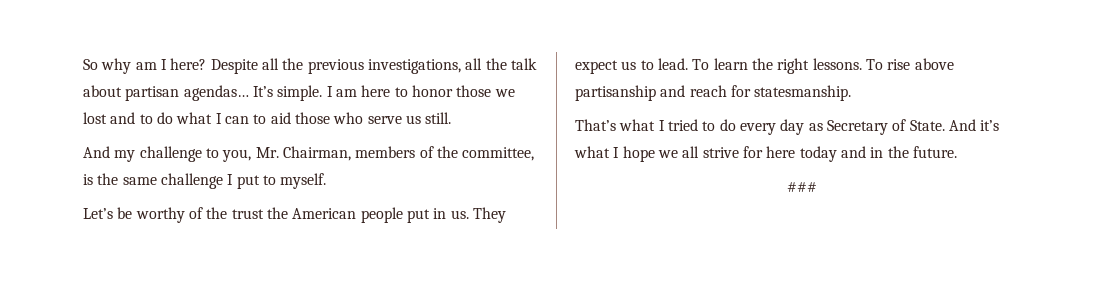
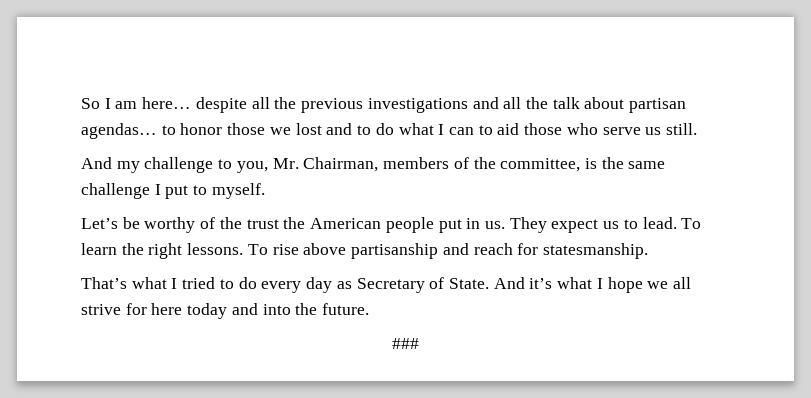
[101,58,258,74] why am I here? Despite -> [104,97,247,113] I am here… despite
[367,59,461,74] investigations, -> [367,97,499,113] investigations and
[252,85,391,101] It’s simple. I am here -> (157, 131) none
[870,147,884,158] in -> [262,304,291,315] into

